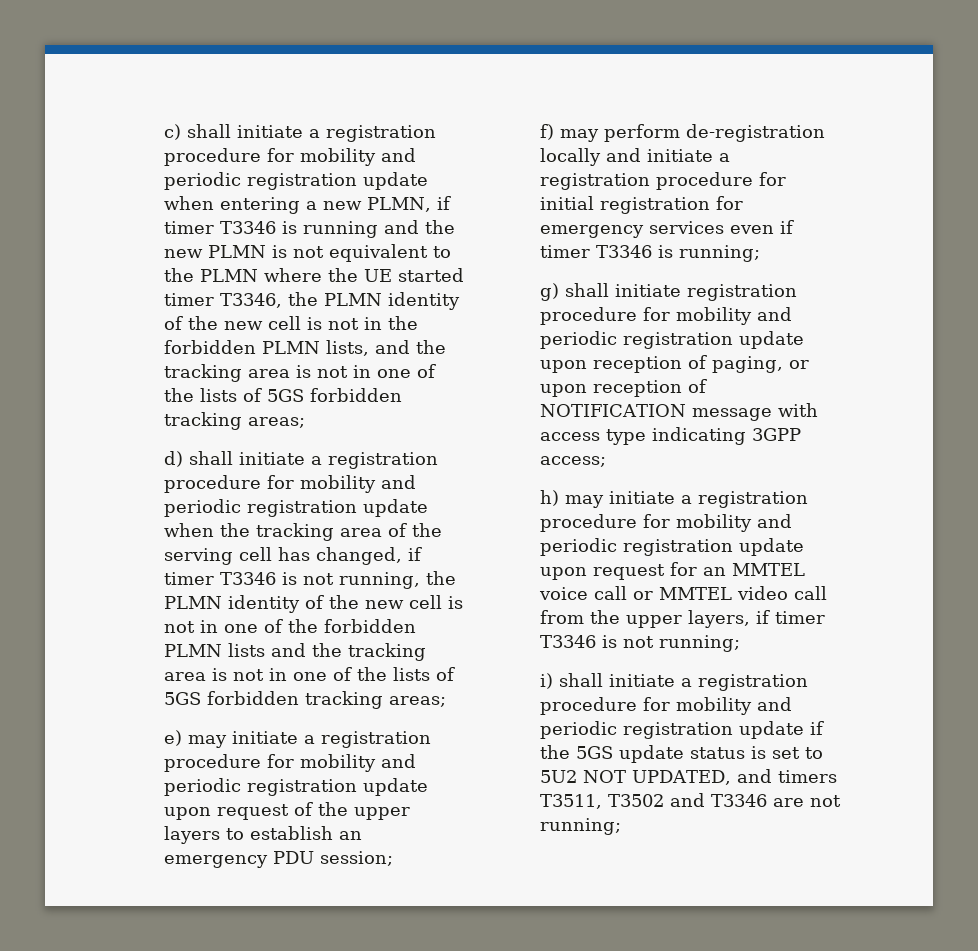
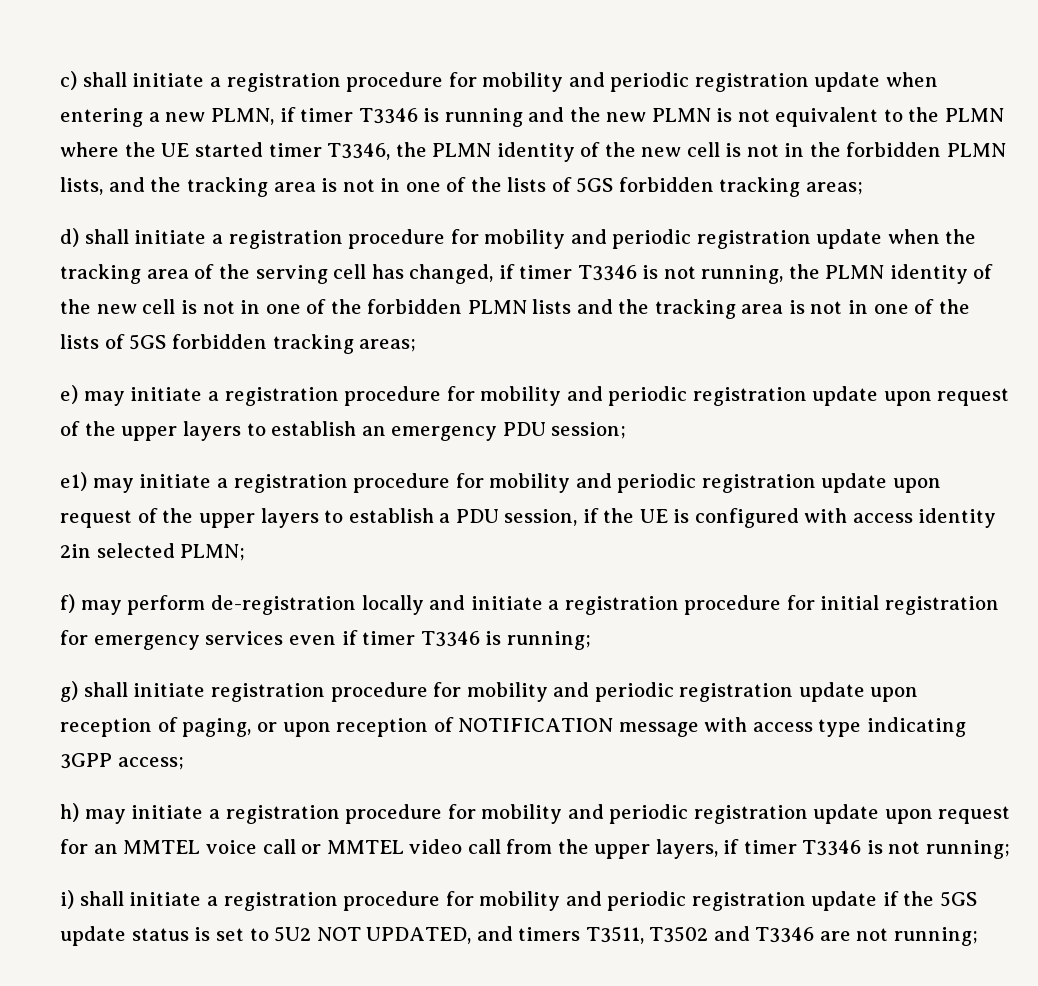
(394, 858) none -> [60,472,941,493] [60,508,997,528] [60,543,246,561] // e1) may initiate a registration procedure for mobility and periodic registration update upon request of the upper layers to establish a PDU session, if the UE is configured with access identity 2in selected PLMN;

